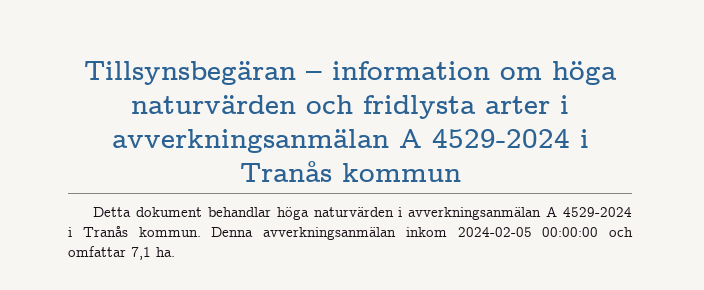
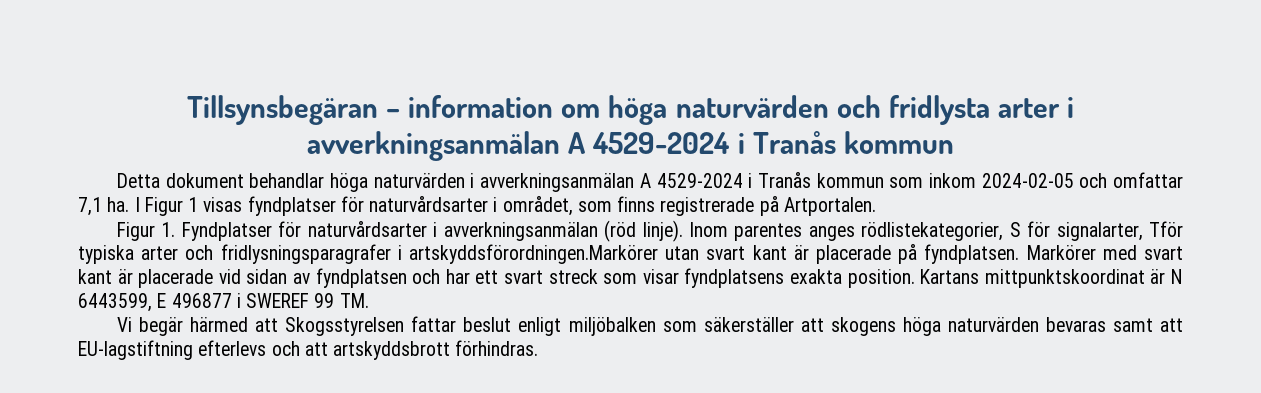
[138,227,396,240] kommun. Denna avverkningsanmälan -> [816,173,924,188] kommun som
[542,227,599,237] 00:00:00 -> (1074, 180) none
(175, 252) none -> [134,196,876,216] [117,220,1184,242] [78,244,1184,264] [78,268,1183,288] [78,293,369,312] [117,316,1183,336] [78,340,539,360] I Figur 1 visas fyndplatser för naturvårdsarter i området, som finns registrerade på Artportalen. // Figur 1. Fyndplatser för naturvårdsarter i avverkningsanmälan (röd linje). Inom parentes anges rödlistekategorier, S för signalarter, Tför typiska arter och fridlysningsparagrafer i artskyddsförordningen.Markörer utan svart kant är placerade på fyndplatsen. Markörer med svart kant är placerade vid sidan av fyndplatsen och har ett svart streck som visar fyndplatsens exakta position. Kartans mittpunktskoordinat är N 6443599, E 496877 i SWEREF 99 TM. // Vi begär härmed att Skogsstyrelsen fattar beslut enligt miljöbalken som säkerställer att skogens höga naturvärden bevaras samt att EU-lagstiftning efterlevs och att artskyddsbrott förhindras.

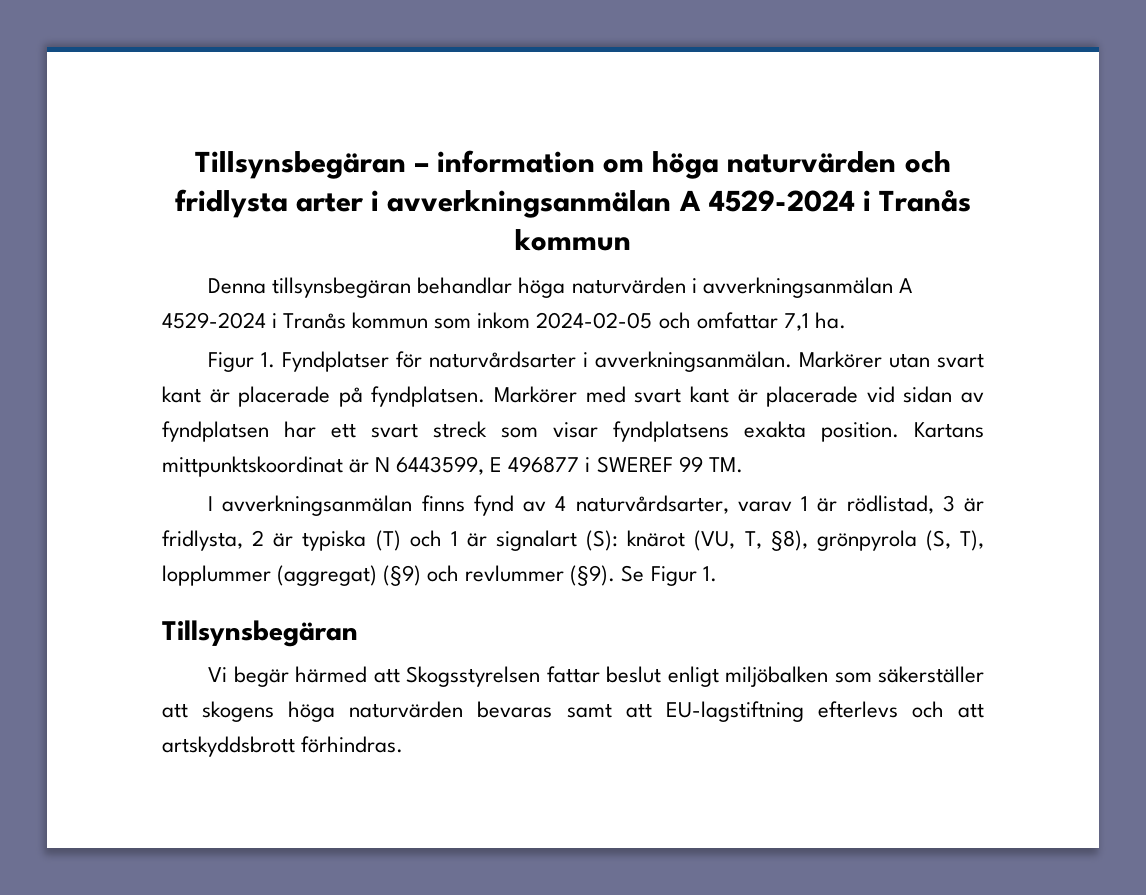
[117,173,244,188] Detta dokument -> [208,277,412,298] Denna tillsynsbegäran
[134,196,876,216] I Figur 1 visas fyndplatser för naturvårdsarter i området, som finns registrerade på Artportalen. -> (846, 320) none
[443,220,1184,242] [78,244,658,264] avverkningsanmälan (röd linje). Inom parentes anges rödlistekategorier, S för signalarter, Tför typiska arter och fridlysningsparagrafer i artskyddsförordningen.Markörer -> [595,351,883,372] avverkningsanmälan. Markörer
[412,269,441,284] och -> (269, 431) none
(369, 300) none -> [208,495,985,516] [162,530,984,551] [162,565,717,586] [162,620,358,647] // I avverkningsanmälan finns fynd av 4 naturvårdsarter, varav 1 är rödlistad, 3 är fridlysta, 2 är typiska (T) och 1 är signalart (S): knärot (VU, T, §8), grönpyrola (S, T), lopplummer (aggregat) (§9) och revlummer (§9). Se Figur 1. // Tillsynsbegäran

